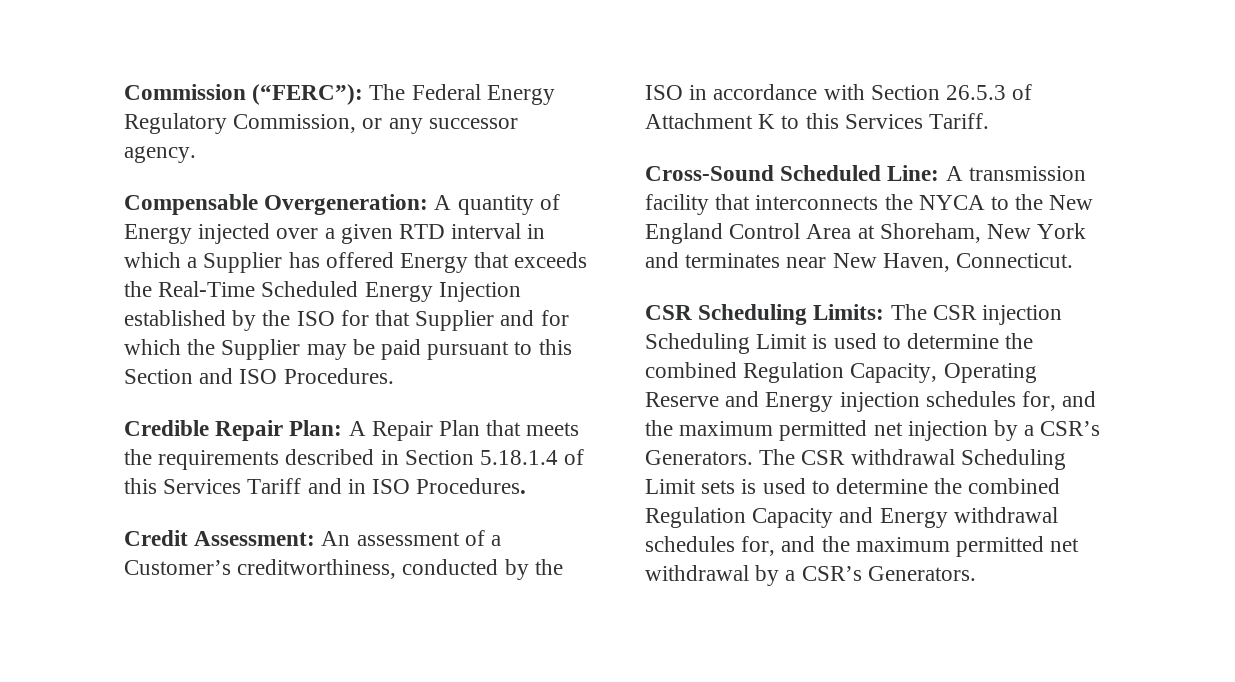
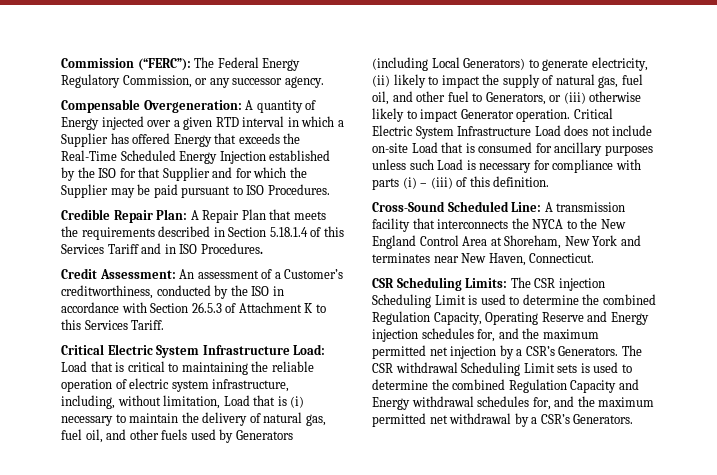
[538,339,572,355] [124,368,234,384] this Section and -> (243, 190) none
(990, 121) none -> [61,344,326,358] [61,361,314,375] [61,378,290,392] [61,395,305,409] [61,412,326,426] [61,429,293,443] [372,57,648,71] [372,74,643,88] [372,91,642,105] [372,108,613,122] [372,125,653,139] [372,142,653,156] [372,159,641,173] [372,176,550,190] // Critical Electric System Infrastructure Load: Load that is critical to maintaining the reliable operation of electric system infrastructure, including, without limitation, Load that is (i) necessary to maintain the delivery of natural gas, fuel oil, and other fuels used by Generators (including Local Generators) to generate electricity, (ii) likely to impact the supply of natural gas, fuel oil, and other fuel to Generators, or (iii) otherwise likely to impact Generator operation. Critical Electric System Infrastructure Load does not include on-site Load that is consumed for ancillary purposes unless such Load is necessary for compliance with parts (i) – (iii) of this definition.

